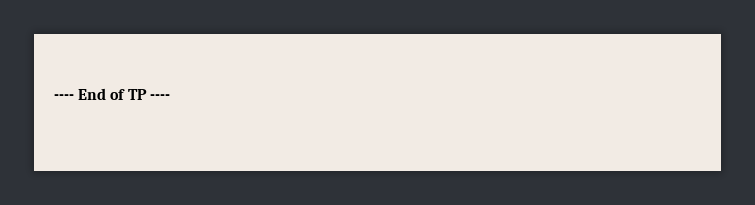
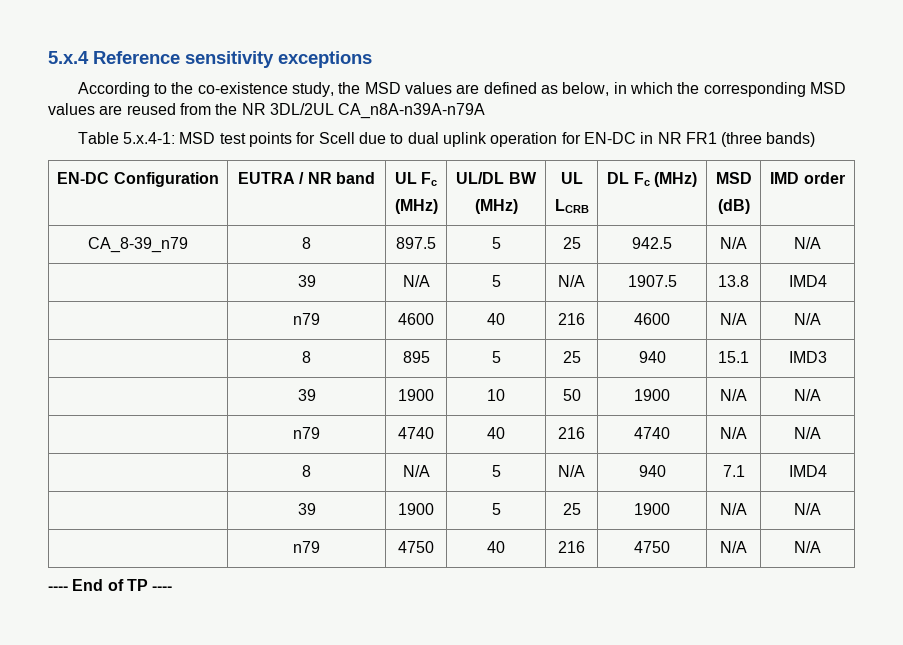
(54, 97) none -> [48,51,372,68] [77,82,846,97] [48,103,486,119] [77,132,816,147] [57,172,219,187] [238,172,375,184] [394,172,438,186] [394,199,438,214] [456,172,537,184] [474,199,518,214] [560,172,583,184] [554,199,589,213] [607,172,697,187] [715,172,752,184] [717,199,750,214] [770,172,845,184] [88,237,188,253] [302,237,311,249] [396,237,436,249] [491,237,501,249] [562,237,581,249] [632,237,672,249] [720,237,747,249] [794,237,821,249] [297,275,316,287] [402,275,430,287] [491,275,501,287] [558,275,585,287] [627,275,677,287] [718,275,749,287] [788,275,827,287] [293,313,320,325] [398,313,434,325] [487,313,505,325] [558,313,585,325] [634,313,670,325] [720,313,747,325] [794,313,821,325] [302,351,311,363] [402,351,430,363] [491,351,501,363] [562,351,581,363] [638,351,666,363] [718,351,749,363] [788,351,827,363] [297,389,316,401] [398,389,434,401] [487,389,505,401] [562,389,581,401] [634,389,670,401] [720,389,747,401] [794,389,821,401] [293,427,320,439] [398,427,434,439] [487,427,505,439] [558,427,585,439] [634,427,670,439] [720,427,747,439] [794,427,821,439] [302,465,311,477] [402,465,430,477] [491,465,501,477] [558,465,585,477] [638,465,666,477] [722,465,745,477] [788,465,827,477] [297,503,316,515] [398,503,434,515] [491,503,501,515] [562,503,581,515] [634,503,670,515] [720,503,747,515] [794,503,821,515] [293,541,320,553] [398,541,434,553] [487,541,505,553] [558,541,585,553] [634,541,670,553] [720,541,747,553] [794,541,821,553] 5.x.4 Reference sensitivity exceptions // According to the co-existence study, the MSD values are defined as below, in which the corresponding MSD values are reused from the NR 3DL/2UL CA_n8A-n39A-n79A // Table 5.x.4-1: MSD test points for Scell due to dual uplink operation for EN-DC in NR FR1 (three bands) // EN-DC Configuration | EUTRA / NR band | UL Fc // (MHz) | UL/DL BW // (MHz) | UL // LCRB | DL Fc (MHz) | MSD // (dB) | IMD order // CA_8-39_n79 | 8 | 897.5 | 5 | 25 | 942.5 | N/A | N/A // | 39 | N/A | 5 | N/A | 1907.5 | 13.8 | IMD4 // | n79 | 4600 | 40 | 216 | 4600 | N/A | N/A // | 8 | 895 | 5 | 25 | 940 | 15.1 | IMD3 // | 39 | 1900 | 10 | 50 | 1900 | N/A | N/A // | n79 | 4740 | 40 | 216 | 4740 | N/A | N/A // | 8 | N/A | 5 | N/A | 940 | 7.1 | IMD4 // | 39 | 1900 | 5 | 25 | 1900 | N/A | N/A // | n79 | 4750 | 40 | 216 | 4750 | N/A | N/A //

